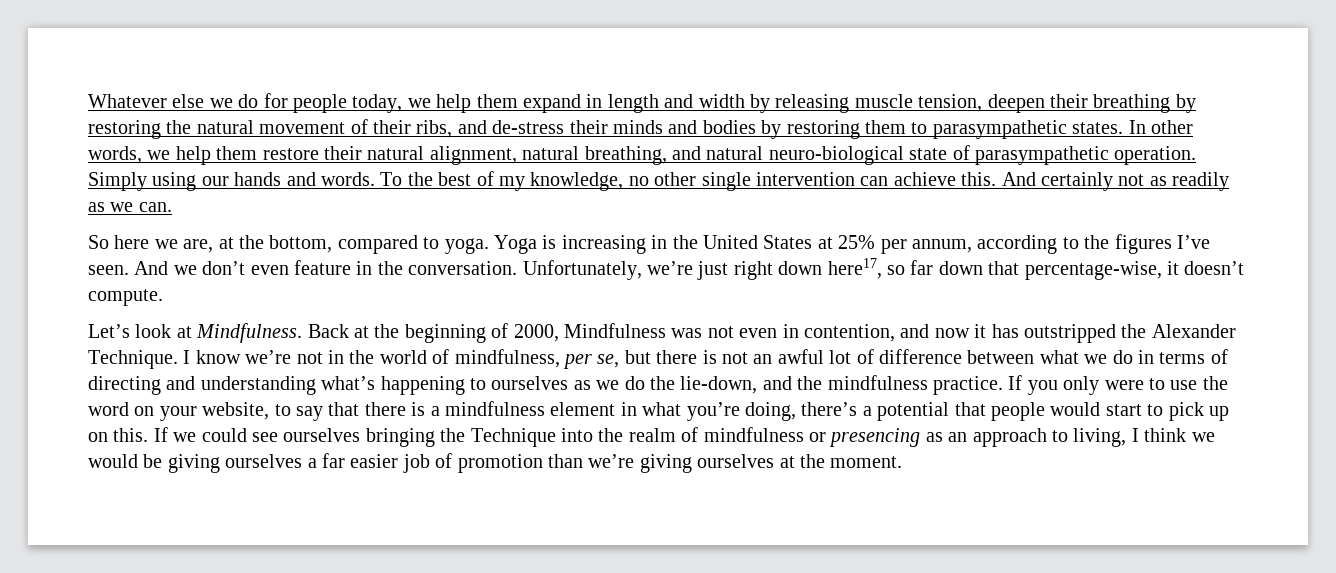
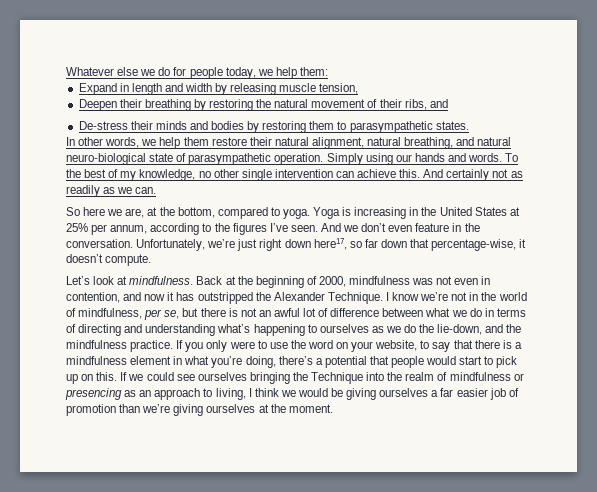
[476,94,581,113] them expand -> [299,67,328,76] [78,83,117,95] them: // Expand
[987,94,1045,113] deepen -> [78,99,117,111] // Deepen
[492,120,565,134] de-stress -> [78,121,128,130] // De-stress
(1124, 128) none -> (469, 125) //
[196,323,303,343] Mindfulness. -> [129,276,194,285] mindfulness.
[563,323,666,338] Mindfulness -> [349,276,411,285] mindfulness

